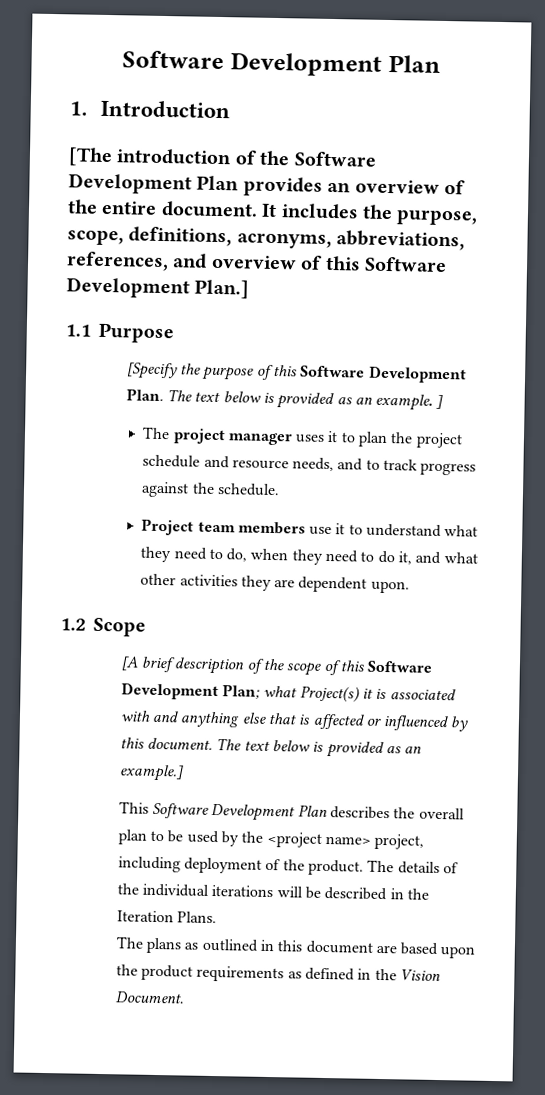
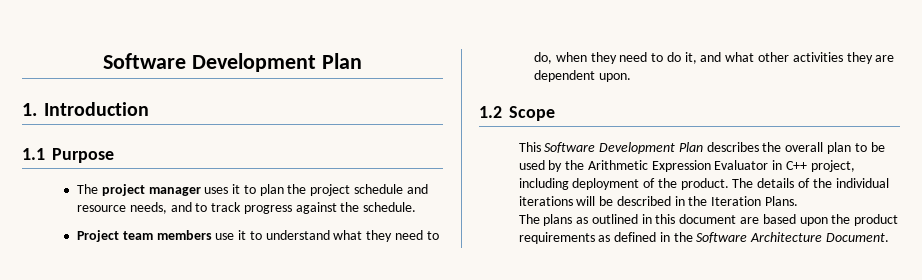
[68,147,377,167] [68,173,465,197] [67,199,479,226] [67,226,466,251] [66,251,447,273] [66,277,250,299] [65,322,174,344] [125,362,467,384] [125,388,444,411] [The introduction of the Software Development Plan provides an overview of the entire document. It includes the purpose, scope, definitions, acronyms, abbreviations, references, and overview of this Software Development Plan.] // 1.1 Purpose // [Specify the purpose of this Software Development Plan. The text below is provided as an example. ] -> [22,148,114,163] 1.1 Purpose
[120,656,433,676] [120,682,456,703] [119,710,470,732] [119,737,423,759] [118,764,184,782] // [A brief description of the scope of this Software Development Plan; what Project(s) it is associated with and anything else that is affected or influenced by this document. The text below is provided as an example.] -> (555, 113) none
[266,831,371,848] <project name> -> [587,160,807,172] Arithmetic Expression Evaluator in C++
[399,969,441,982] Vision -> [696,232,823,243] Software Architecture

